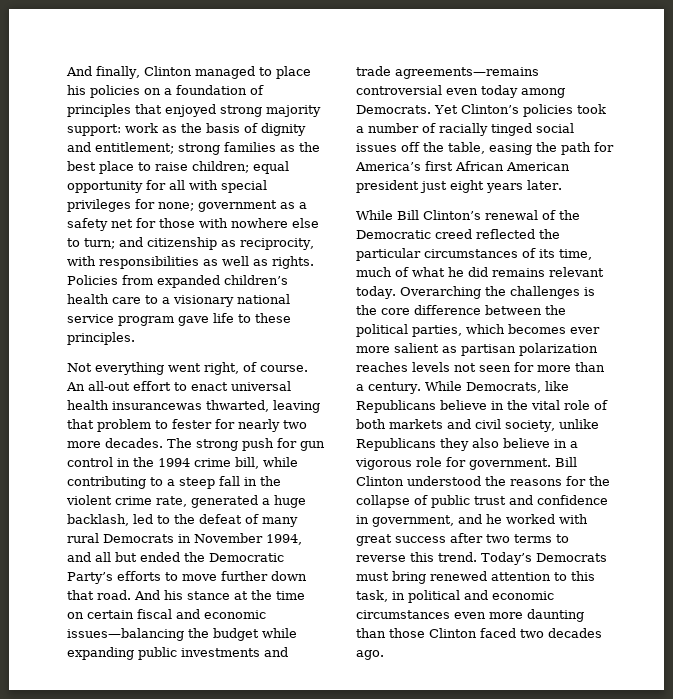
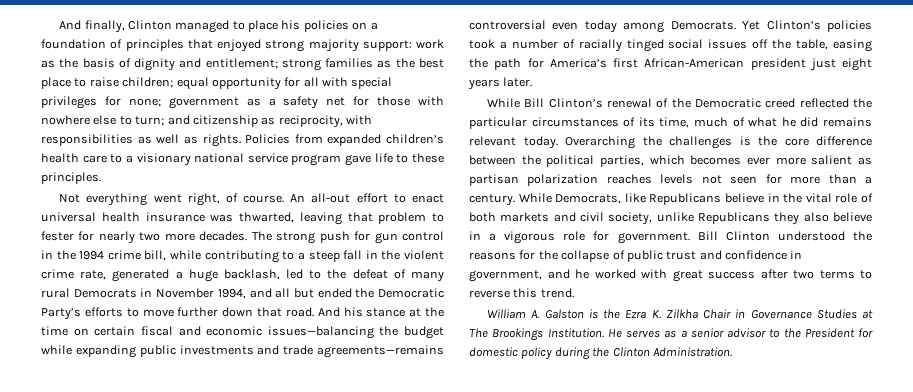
[112,401,202,410] insurancewas -> [145,212,234,222] insurance was
[455,161,570,171] African American -> [644,58,745,68] African-American
[481,552,607,565] [356,571,595,584] [356,590,554,603] [356,609,584,622] [356,628,602,638] [356,650,384,660] Today’s Democrats must bring renewed attention to this task, in political and economic circumstances even more daunting than those Clinton faced two decades ago. -> [487,309,873,319] [469,328,873,341] [469,347,732,360] // William A. Galston is the Ezra K. Zilkha Chair in Governance Studies at The Brookings Institution. He serves as a senior advisor to the President for domestic policy during the Clinton Administration.

